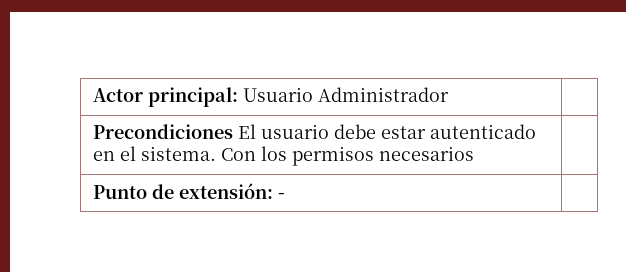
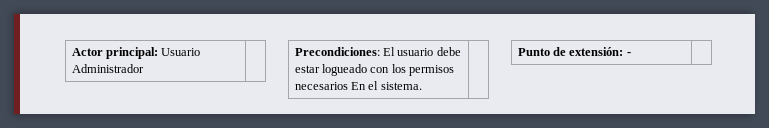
[93,124,234,139] Precondiciones -> [294,47,380,56] Precondiciones:
[430,124,537,139] [93,146,257,161] autenticado en el sistema. Con -> [321,64,390,76] logueado con
(475, 153) none -> [350,81,422,90] En el sistema.

